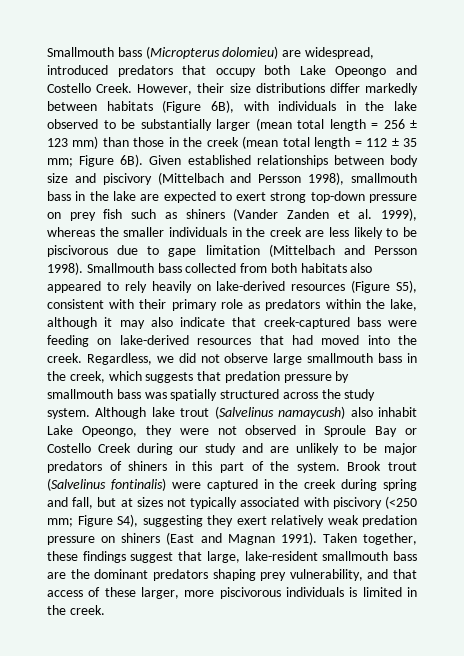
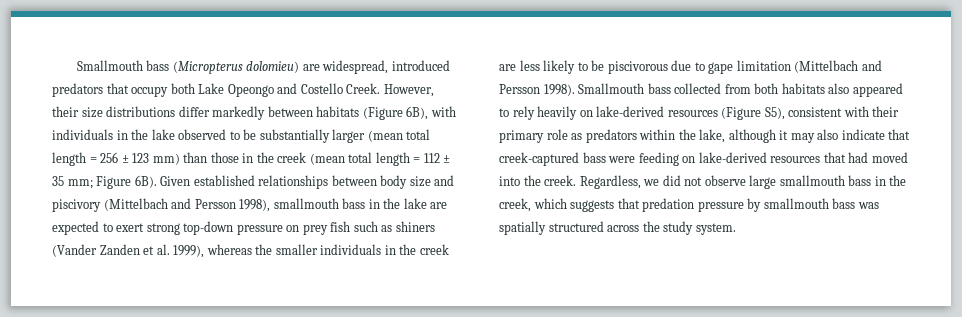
[95,406,417,419] [47,425,418,437] [47,443,418,455] [47,461,417,473] [47,478,417,491] [47,496,417,509] [47,514,417,527] [47,532,417,545] [47,551,417,563] [47,569,417,581] [47,587,417,599] [47,605,105,615] Although lake trout (Salvelinus namaycush) also inhabit Lake Opeongo, they were not observed in Sproule Bay or Costello Creek during our study and are unlikely to be major predators of shiners in this part of the system. Brook trout (Salvelinus fontinalis) were captured in the creek during spring and fall, but at sizes not typically associated with piscivory (<250 mm; Figure S4), suggesting they exert relatively weak predation pressure on shiners (East and Magnan 1991). Taken together, these findings suggest that large, lake-resident smallmouth bass are the dominant predators shaping prey vulnerability, and that access of these larger, more piscivorous individuals is limited in the creek. -> (736, 229) none

